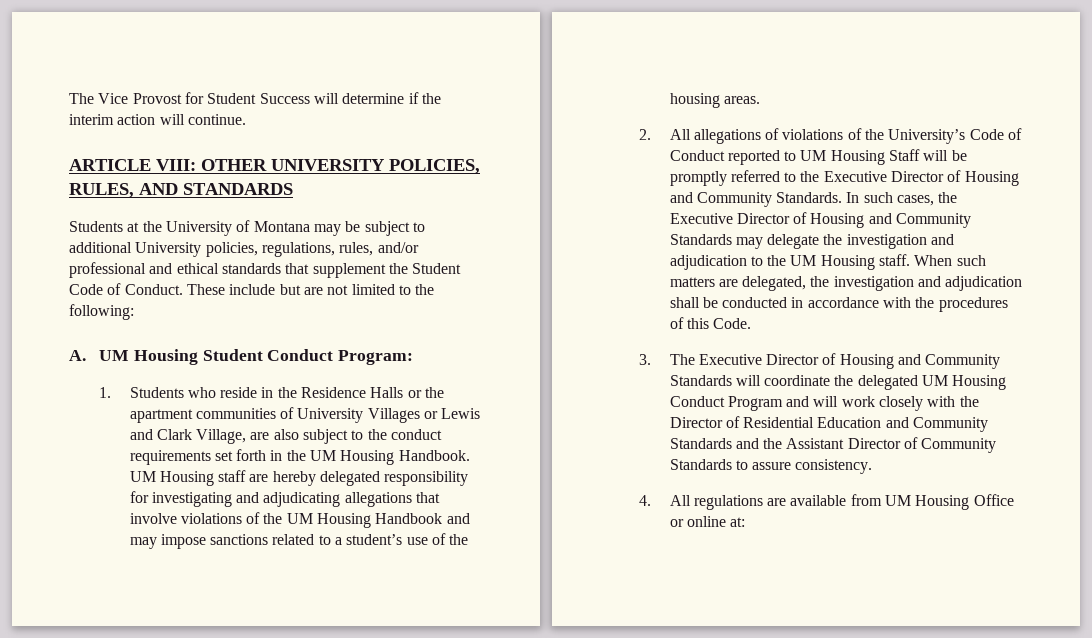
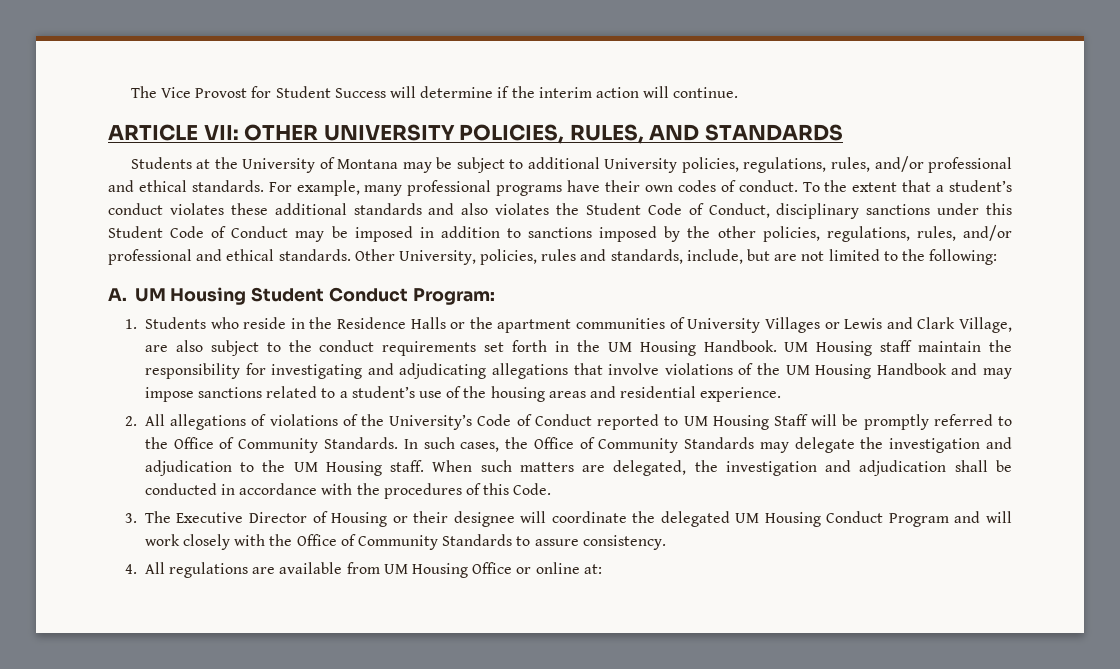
[156,159,196,171] VIII: -> [203,125,239,140] VII:
[221,263,462,278] [69,283,276,295] standards that supplement the Student Code of Conduct. These include -> [191,180,1013,196] [108,203,1012,219] [108,225,1012,242] [108,249,743,265] standards. For example, many professional programs have their own codes of conduct. To the extent that a student’s conduct violates these additional standards and also violates the Student Code of Conduct, disciplinary sanctions under this Student Code of Conduct may be imposed in addition to sanctions imposed by the other policies, regulations, rules, and/or professional and ethical standards. Other University, policies, rules and standards, include,
[249,471,381,486] are hereby delegated -> [918,340,1013,352] maintain the
[723,96,760,104] areas. -> [548,386,782,402] areas and residential experience.
[823,170,1019,186] [669,192,693,203] Executive Director of Housing and -> [173,437,235,449] Office of
[669,212,892,228] Executive Director of Housing and -> [533,437,595,449] Office of
[898,354,1001,369] [669,375,732,386] and Community Standards -> [392,511,515,527] or their designee
[669,416,989,432] [669,438,901,449] Director of Residential Education and Community Standards and the Assistant Director -> [296,534,337,546] Office

